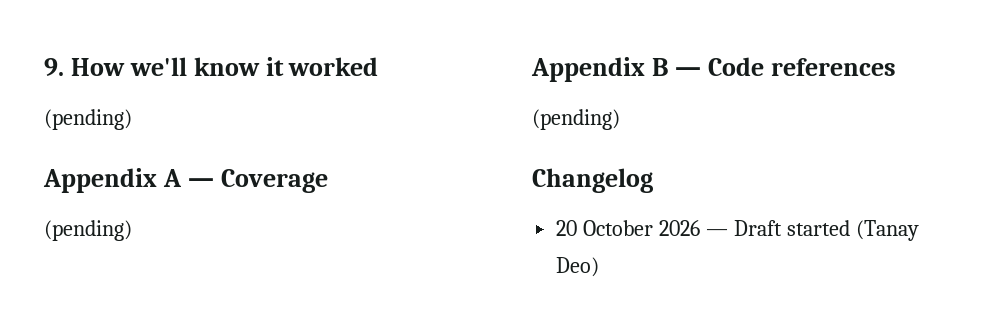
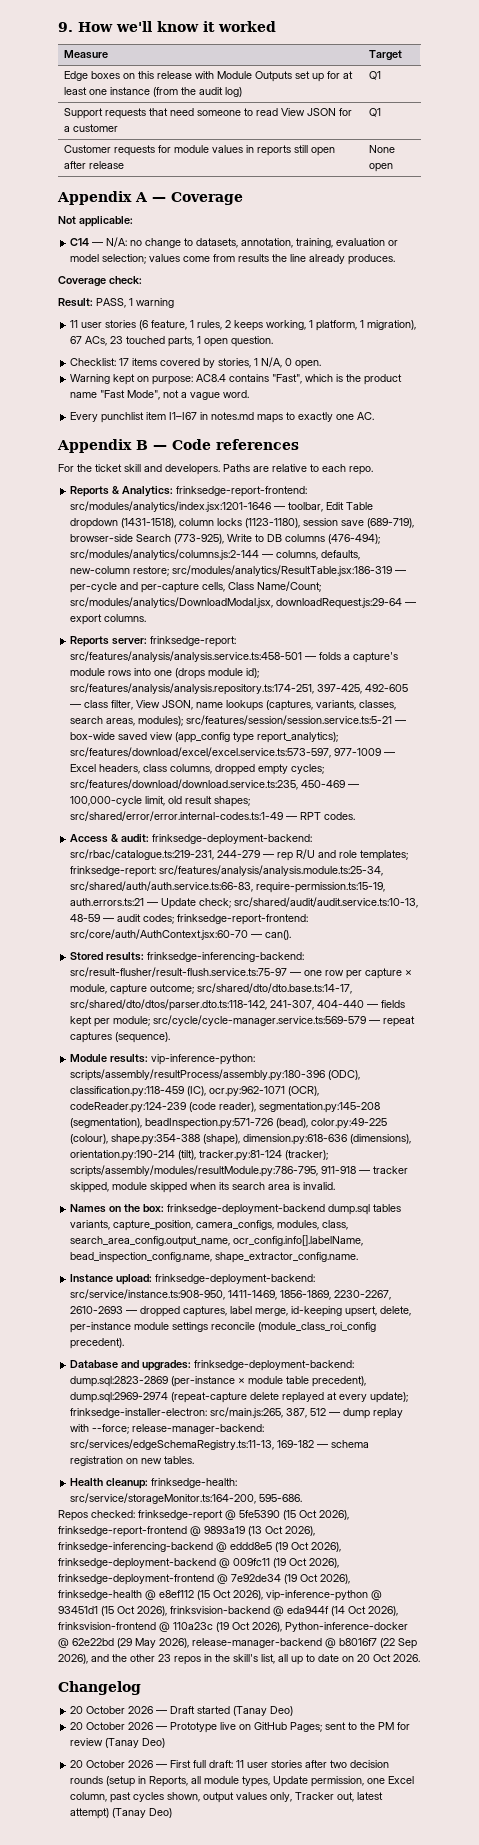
[44,109,132,130] [43,168,328,193] [44,220,132,241] // (pending) // Appendix A — Coverage // (pending) -> [63,50,108,59] [368,50,402,61] [63,71,353,82] [63,87,242,97] [368,71,381,80] [63,108,352,119] [63,124,118,132] [368,108,381,117] [63,145,335,156] [63,161,124,169] [368,145,395,153] [368,163,393,172] [57,191,243,205] [58,216,133,227] [70,237,399,248] [70,254,396,265] [58,276,142,287] [58,298,174,308] [70,320,417,331] [70,336,274,347] [70,357,322,369] [70,374,403,385] [70,390,250,400] [70,412,375,423] // Measure | Target // Edge boxes on this release with Module Outputs set up for at least one instance (from the audit log) | Q1 // Support requests that need someone to read View JSON for a customer | Q1 // Customer requests for module values in reports still open after release | None open // Appendix A — Coverage // Not applicable: // C14 — N/A: no change to datasets, annotation, training, evaluation or model selection; values come from results the line already produces. // Coverage check: // Result: PASS, 1 warning // 11 user stories (6 feature, 1 rules, 2 keeps working, 1 platform, 1 migration), 67 ACs, 23 touched parts, 1 open question. // Checklist: 17 items covered by stories, 1 N/A, 0 open. // Warning kept on purpose: AC8.4 contains "Fast", which is the product name "Fast Mode", not a vague word. // Every punchlist item I1–I67 in notes.md maps to exactly one AC.
[532,109,620,130] (pending) -> [58,464,373,475] [70,486,308,497] [70,501,374,512] [70,518,415,529] [70,534,381,544] [70,549,361,560] [70,565,407,576] [70,581,322,593] [70,597,417,609] [70,614,147,625] [70,636,237,647] [70,651,399,663] [70,668,260,679] [70,683,409,695] [70,700,397,711] [70,715,407,726] [70,732,339,743] [70,747,396,758] [70,764,325,775] [70,779,360,790] [70,796,251,807] [70,811,356,821] [70,834,313,845] [70,849,409,861] [70,865,384,877] [70,881,386,893] [70,897,419,909] [70,914,309,925] [70,929,292,940] [70,952,305,962] [70,967,413,979] [70,983,353,995] [70,999,406,1011] [70,1015,416,1027] [70,1032,171,1043] [70,1054,256,1065] [70,1069,361,1081] [70,1086,320,1097] [70,1102,381,1113] [70,1118,388,1129] [70,1134,412,1145] [70,1150,329,1161] [70,1165,409,1177] [70,1182,336,1193] [70,1204,402,1215] [70,1220,349,1231] [70,1235,364,1247] [70,1252,359,1263] [70,1274,316,1285] [70,1289,392,1300] [70,1306,412,1317] [70,1322,377,1333] [70,1338,125,1349] [70,1360,355,1371] [70,1376,367,1387] [70,1392,409,1403] [70,1407,404,1419] [70,1424,265,1434] [70,1439,370,1450] [70,1456,195,1466] [70,1478,238,1489] [70,1493,303,1504] [58,1510,349,1521] [58,1526,315,1537] [58,1542,341,1552] [58,1558,339,1569] [58,1574,350,1585] [58,1590,382,1601] [58,1606,398,1616] [58,1622,408,1632] [58,1638,417,1649] [58,1654,420,1665] For the ticket skill and developers. Paths are relative to each repo. // Reports & Analytics: frinksedge-report-frontend: src/modules/analytics/index.jsx:1201-1646 — toolbar, Edit Table dropdown (1431-1518), column locks (1123-1180), session save (689-719), browser-side Search (773-925), Write to DB columns (476-494); src/modules/analytics/columns.js:2-144 — columns, defaults, new-column restore; src/modules/analytics/ResultTable.jsx:186-319 — per-cycle and per-capture cells, Class Name/Count; src/modules/analytics/DownloadModal.jsx, downloadRequest.js:29-64 — export columns. // Reports server: frinksedge-report: src/features/analysis/analysis.service.ts:458-501 — folds a capture's module rows into one (drops module id); src/features/analysis/analysis.repository.ts:174-251, 397-425, 492-605 — class filter, View JSON, name lookups (captures, variants, classes, search areas, modules); src/features/session/session.service.ts:5-21 — box-wide saved view (app_config type report_analytics); src/features/download/excel/excel.service.ts:573-597, 977-1009 — Excel headers, class columns, dropped empty cycles; src/features/download/download.service.ts:235, 450-469 — 100,000-cycle limit, old result shapes; src/shared/error/error.internal-codes.ts:1-49 — RPT codes. // Access & audit: frinksedge-deployment-backend: src/rbac/catalogue.ts:219-231, 244-279 — rep R/U and role templates; frinksedge-report: src/features/analysis/analysis.module.ts:25-34, src/shared/auth/auth.service.ts:66-83, require-permission.ts:15-19, auth.errors.ts:21 — Update check; src/shared/audit/audit.service.ts:10-13, 48-59 — audit codes; frinksedge-report-frontend: src/core/auth/AuthContext.jsx:60-70 — can(). // Stored results: frinksedge-inferencing-backend: src/result-flusher/result-flush.service.ts:75-97 — one row per capture × module, capture outcome; src/shared/dto/dto.base.ts:14-17, src/shared/dto/dtos/parser.dto.ts:118-142, 241-307, 404-440 — fields kept per module; src/cycle/cycle-manager.service.ts:569-579 — repeat captures (sequence). // Module results: vip-inference-python: scripts/assembly/resultProcess/assembly.py:180-396 (ODC), classification.py:118-459 (IC), ocr.py:962-1071 (OCR), codeReader.py:124-239 (code reader), segmentation.py:145-208 (segmentation), beadInspection.py:571-726 (bead), color.py:49-225 (colour), shape.py:354-388 (shape), dimension.py:618-636 (dimensions), orientation.py:190-214 (tilt), tracker.py:81-124 (tracker); scripts/assembly/modules/resultModule.py:786-795, 911-918 — tracker skipped, module skipped when its search area is invalid. // Names on the box: frinksedge-deployment-backend dump.sql tables variants, capture_position, camera_configs, modules, class, search_area_config.output_name, ocr_config.info[].labelName, bead_inspection_config.name, shape_extractor_config.name. // Instance upload: frinksedge-deployment-backend: src/service/instance.ts:908-950, 1411-1469, 1856-1869, 2230-2267, 2610-2693 — dropped captures, label merge, id-keeping upsert, delete, per-instance module settings reconcile (module_class_roi_config precedent). // Database and upgrades: frinksedge-deployment-backend: dump.sql:2823-2869 (per-instance × module table precedent), dump.sql:2969-2974 (repeat-capture delete replayed at every update); frinksedge-installer-electron: src/main.js:265, 387, 512 — dump replay with --force; release-manager-backend: src/services/edgeSchemaRegistry.ts:11-13, 169-182 — schema registration on new tables. // Health cleanup: frinksedge-health: src/service/storageMonitor.ts:164-200, 595-686. // Repos checked: frinksedge-report @ 5fe5390 (15 Oct 2026), frinksedge-report-frontend @ 9893a19 (13 Oct 2026), frinksedge-inferencing-backend @ eddd8e5 (19 Oct 2026), frinksedge-deployment-backend @ 009fc11 (19 Oct 2026), frinksedge-deployment-frontend @ 7e92de34 (19 Oct 2026), frinksedge-health @ e8ef112 (15 Oct 2026), vip-inference-python @ 93451d1 (15 Oct 2026), frinksvision-backend @ eda944f (14 Oct 2026), frinksvision-frontend @ 110a23c (19 Oct 2026), Python-inference-docker @ 62e22bd (29 May 2026), release-manager-backend @ b8016f7 (22 Sep 2026), and the other 23 repos in the skill's list, all up to date on 20 Oct 2026.
(600, 267) none -> [70,1722,411,1733] [70,1738,166,1748] [70,1760,390,1768] [70,1776,415,1787] [70,1792,384,1803] [70,1808,173,1819] // 20 October 2026 — Prototype live on GitHub Pages; sent to the PM for review (Tanay Deo) // 20 October 2026 — First full draft: 11 user stories after two decision rounds (setup in Reports, all module types, Update permission, one Excel column, past cycles shown, output values only, Tracker out, latest attempt) (Tanay Deo)

